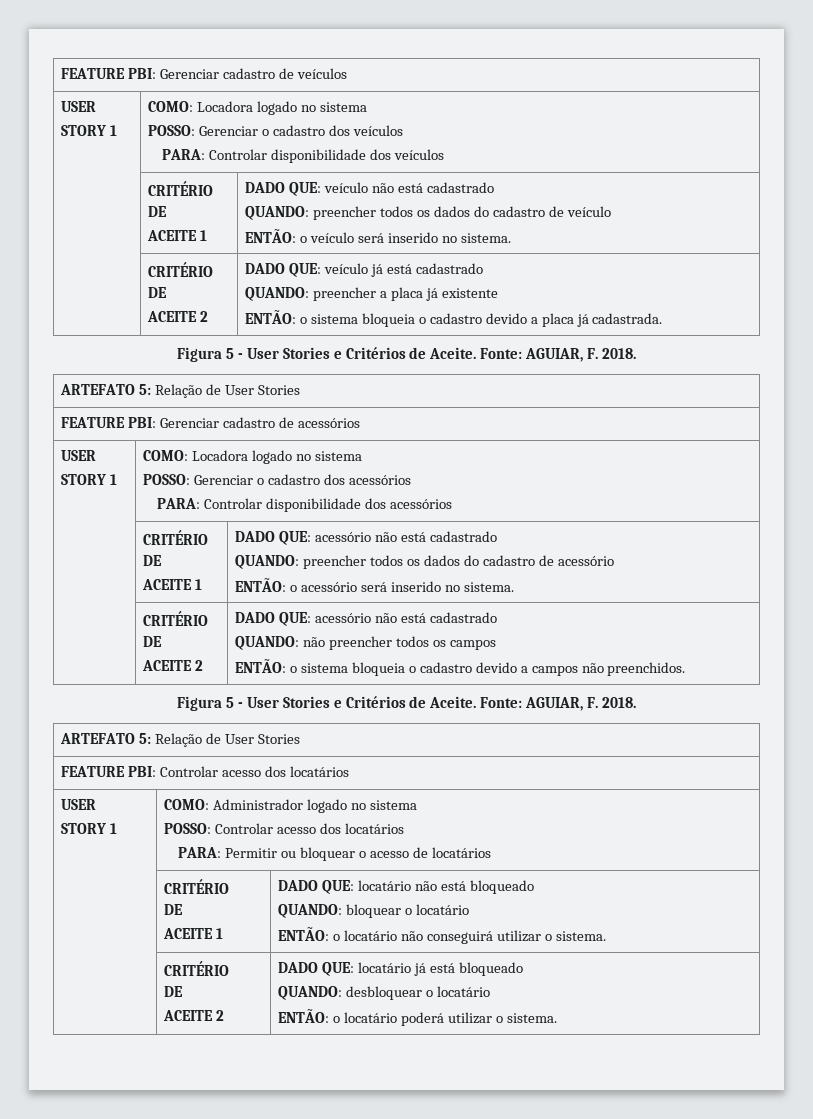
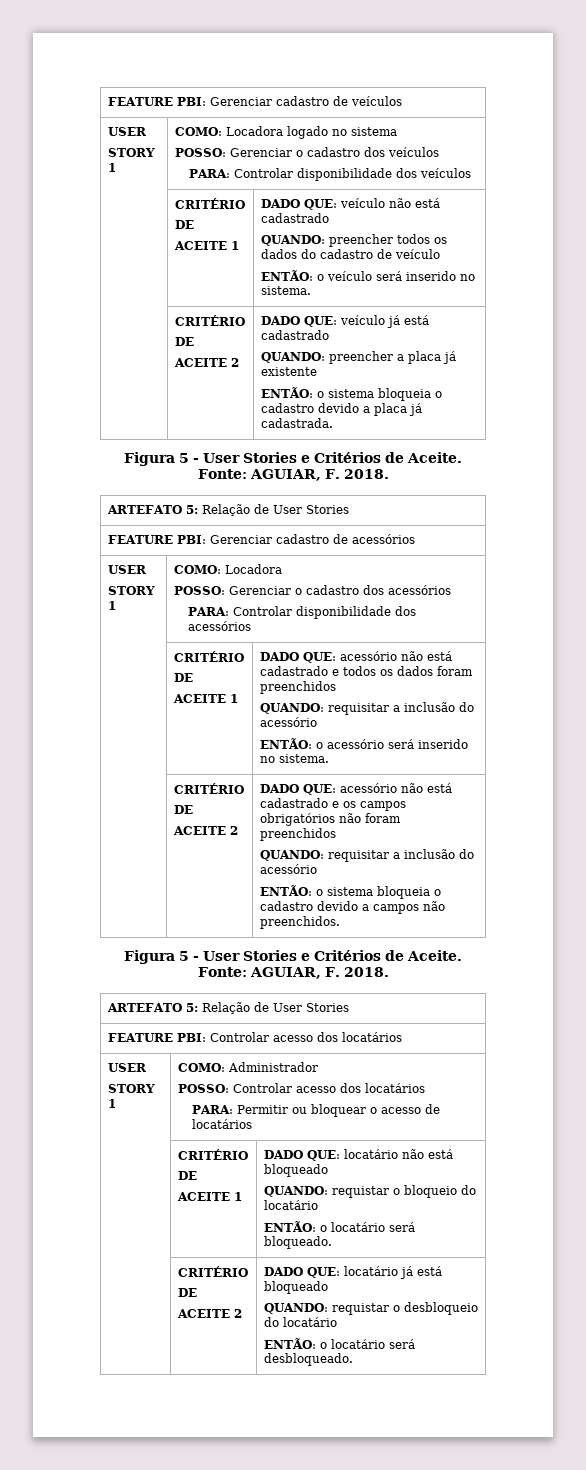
[252,450,362,464] logado no sistema -> (282, 569) none
[235,555,554,569] // QUANDO: preencher todos os dados do cadastro de -> [331,666,473,676] [259,681,336,694] [259,702,474,715] e todos os dados foram preenchidos // QUANDO: requisitar a inclusão do
[235,636,496,650] // QUANDO: não preencher todos os campos -> [331,801,406,811] [259,813,401,826] [259,828,336,841] [259,849,474,862] [259,864,317,874] e os campos obrigatórios não foram preenchidos // QUANDO: requisitar a inclusão do acessório
[307,799,417,813] logado no sistema -> (318, 1067) none
[346,904,470,918] [278,927,606,944] bloquear o locatário // ENTÃO: o locatário não conseguirá utilizar o sistema. -> [331,1185,476,1198] [263,1200,318,1210] [263,1221,415,1232] [263,1236,332,1249] requistar o bloqueio do locatário // ENTÃO: o locatário será bloqueado.
[346,986,491,1000] [278,1009,557,1026] desbloquear o locatário // ENTÃO: o locatário poderá utilizar o sistema. -> [331,1302,478,1315] [263,1317,337,1327] [263,1338,415,1349] [263,1353,353,1366] requistar o desbloqueio do locatário // ENTÃO: o locatário será desbloqueado.

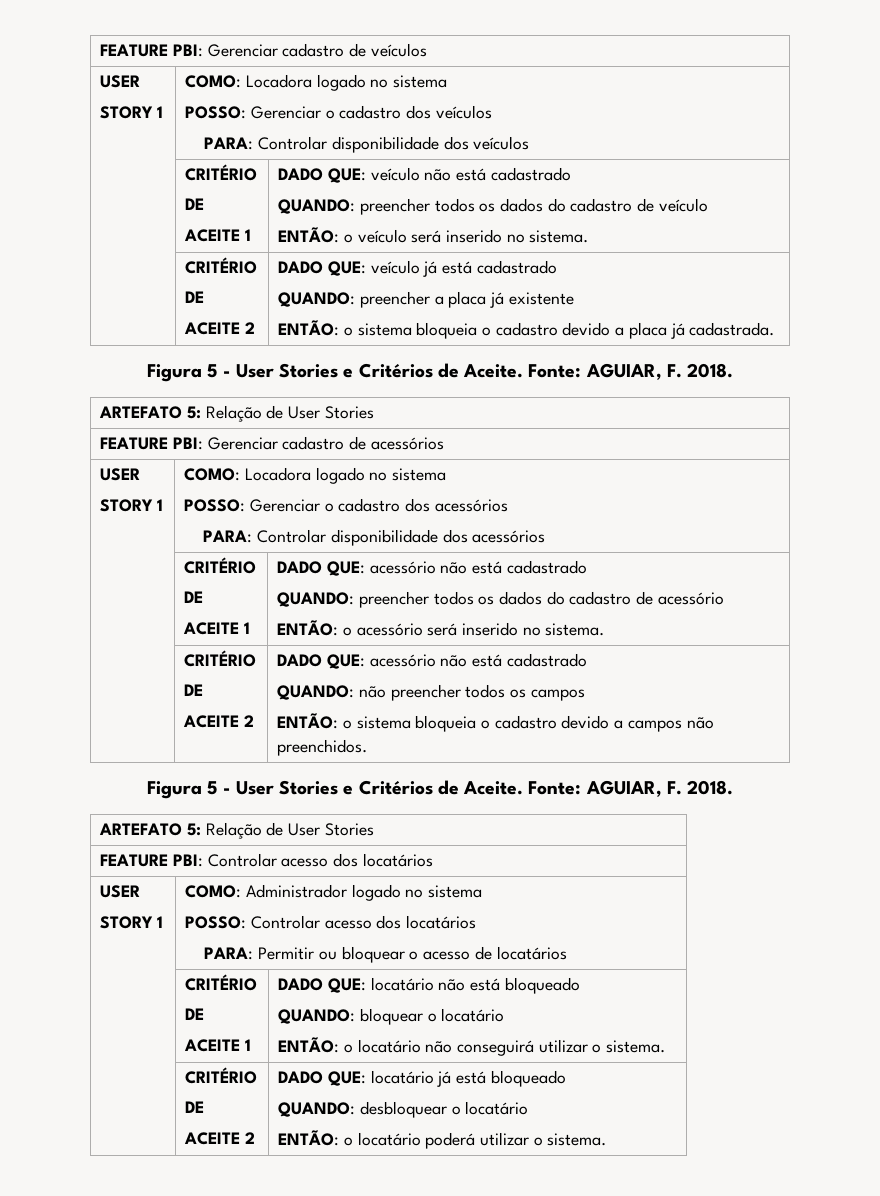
(282, 569) none -> [315,467,447,484] logado no sistema
[331,666,473,676] [259,681,336,694] [259,702,474,715] e todos os dados foram preenchidos // QUANDO: requisitar a inclusão do -> [277,591,654,608] // QUANDO: preencher todos os dados do cadastro de
[331,801,406,811] [259,813,401,826] [259,828,336,841] [259,849,474,862] [259,864,317,874] e os campos obrigatórios não foram preenchidos // QUANDO: requisitar a inclusão do acessório -> [277,684,585,701] // QUANDO: não preencher todos os campos
(318, 1067) none -> [351,884,483,901] logado no sistema
[331,1185,476,1198] [263,1200,318,1210] [263,1221,415,1232] [263,1236,332,1249] requistar o bloqueio do locatário // ENTÃO: o locatário será bloqueado. -> [359,1008,505,1025] [278,1037,666,1056] bloquear o locatário // ENTÃO: o locatário não conseguirá utilizar o sistema.
[331,1302,478,1315] [263,1317,337,1327] [263,1338,415,1349] [263,1353,353,1366] requistar o desbloqueio do locatário // ENTÃO: o locatário será desbloqueado. -> [359,1101,529,1118] [278,1130,607,1149] desbloquear o locatário // ENTÃO: o locatário poderá utilizar o sistema.

